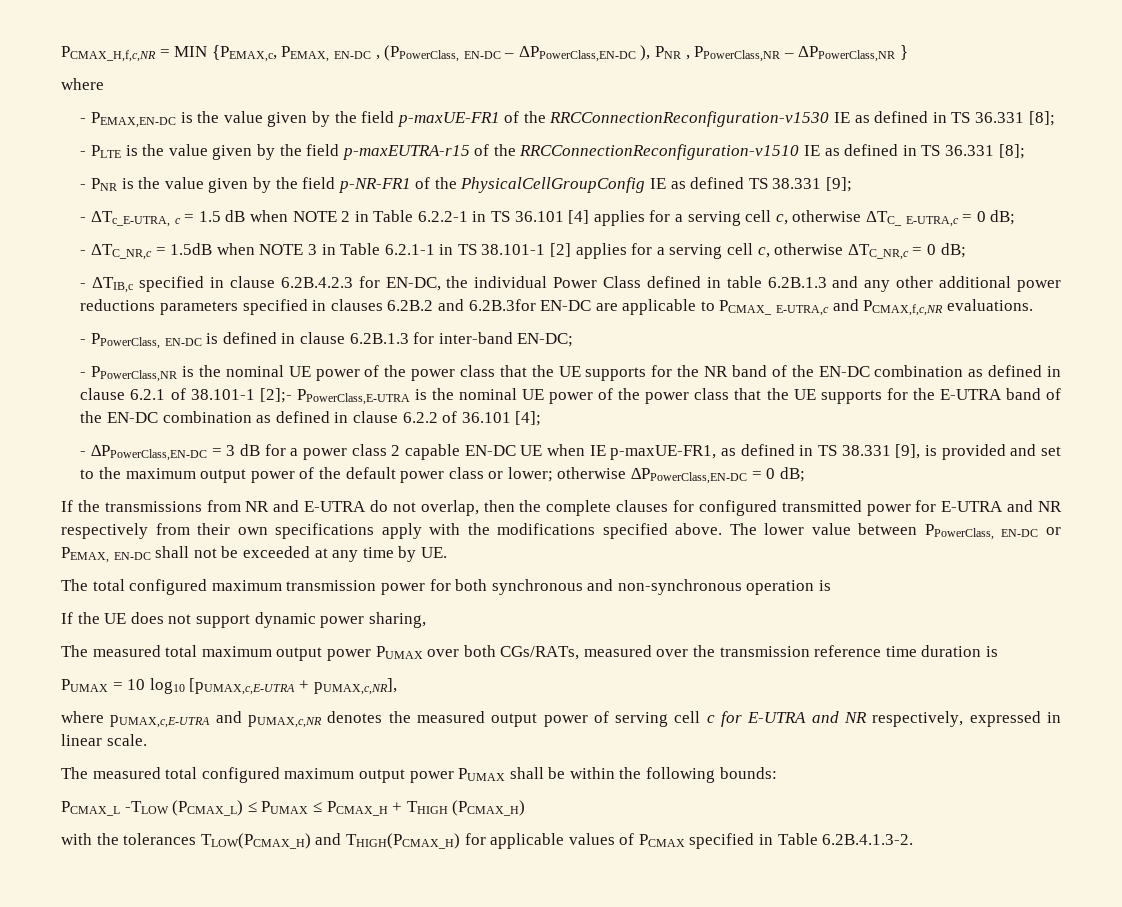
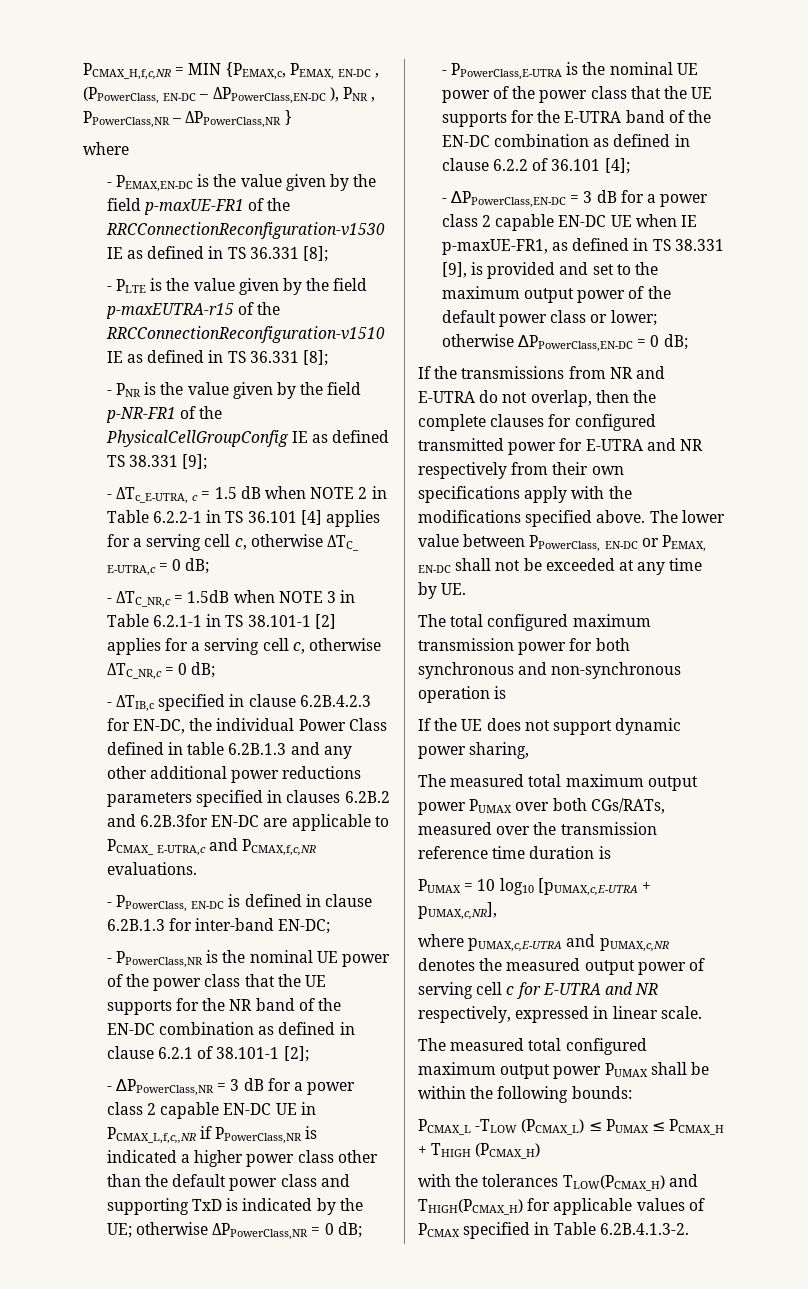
[259,388,292,403] [2];- -> [283,1046,309,1062] [106,1078,356,1096] [106,1102,316,1119] [106,1126,318,1144] [106,1150,378,1167] [106,1174,350,1191] [106,1198,363,1215] [106,1222,362,1240] [441,70,447,75] [2]; // - ∆PPowerClass,NR = 3 dB for a power class 2 capable EN-DC UE in PCMAX_L,f,c,,NR if PPowerClass,NR is indicated a higher power class other than the default power class and supporting TxD is indicated by the UE; otherwise ΔPPowerClass,NR = 0 dB; // -

